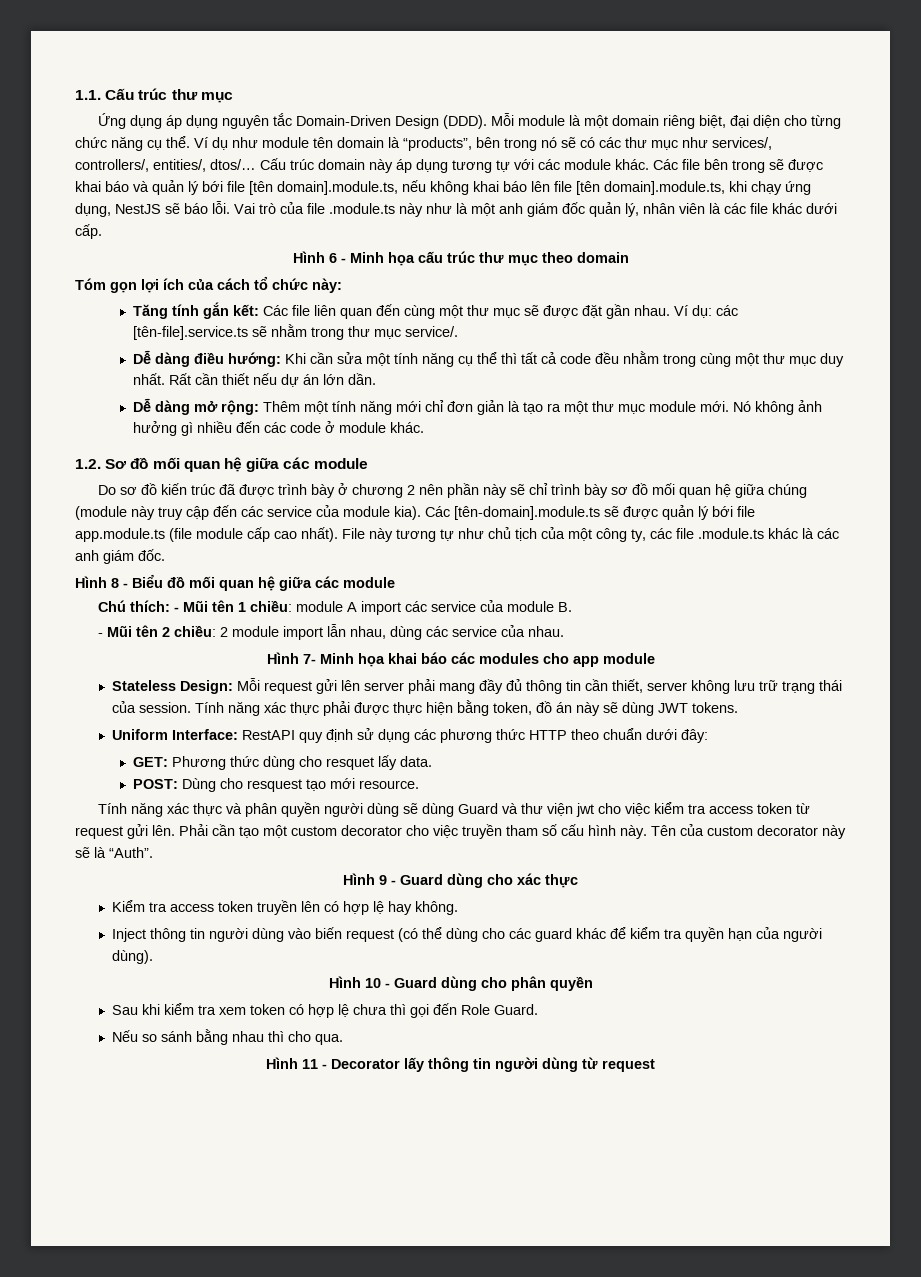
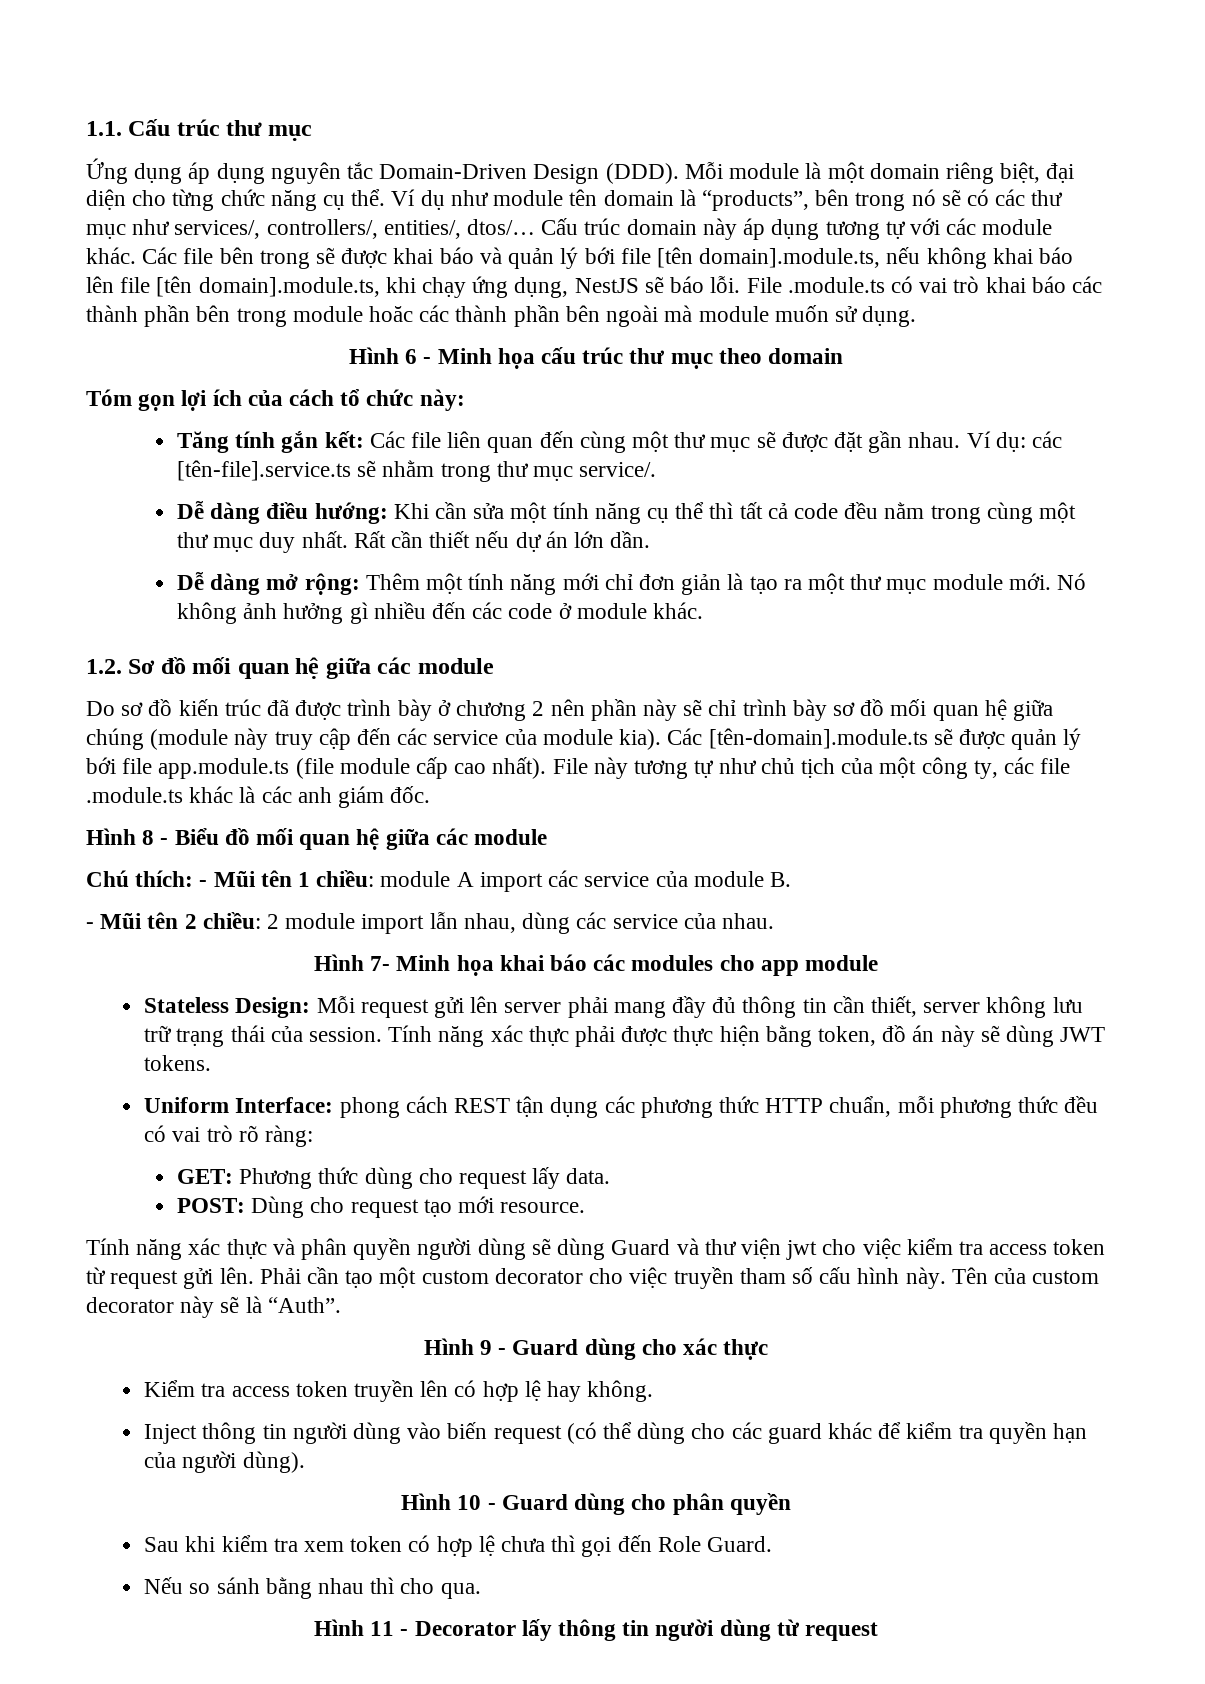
[234,202,837,217] [75,224,102,239] Vai trò của file .module.ts này như là một anh giám đốc quản lý, nhân viên là các file khác dưới cấp. -> [746,276,1102,293] [86,305,917,327] File .module.ts có vai trò khai báo các thành phần bên trong module hoăc các thành phần bên ngoài mà module muốn sử dụng.
[623,351,660,364] nhằm -> [884,502,925,519] nằm
[242,728,375,743] RestAPI quy định sử -> [339,1096,545,1118] phong cách REST tận
[571,728,709,743] theo chuẩn dưới đây: -> [829,1096,1099,1118] [144,1125,313,1147] chuẩn, mỗi phương thức đều có vai trò rõ ràng:
[326,757,375,770] resquet -> [458,1170,527,1189] request
[247,779,303,792] resquest -> [350,1199,419,1218] request

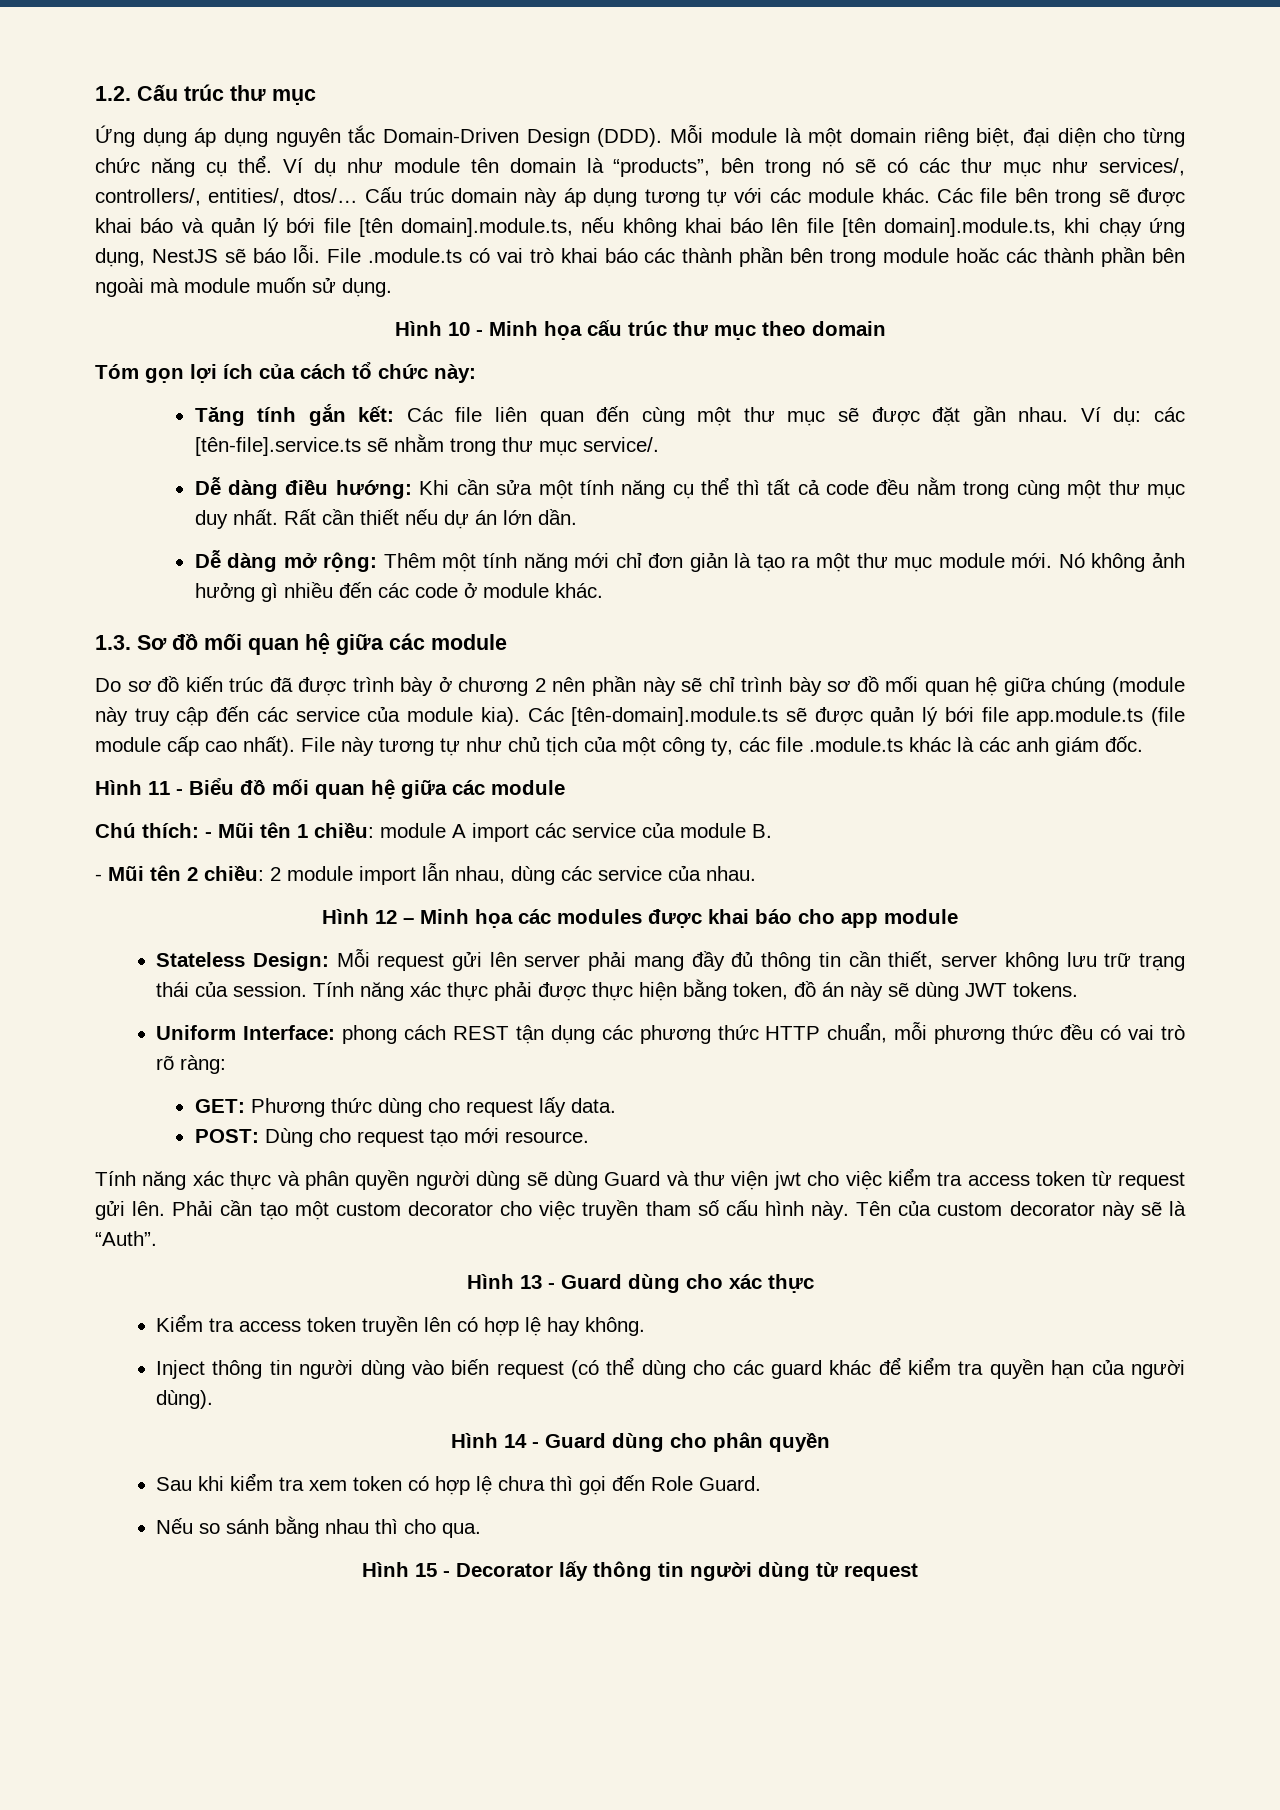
[86,121,122,136] 1.1. -> [95,86,131,101] 1.2.
[405,349,418,364] 6 -> [447,322,470,336] 10
[86,659,122,674] 1.2. -> [95,635,131,650] 1.3.
[142,830,155,845] 8 -> [148,781,170,795] 11
[370,954,714,976] 7- Minh họa khai báo các modules -> [375,909,792,928] 12 – Minh họa các modules được khai báo
[479,1340,492,1355] 9 -> [519,1275,542,1289] 13
[457,1495,482,1510] 10 -> [503,1434,527,1448] 14
[370,1621,395,1636] 11 -> [415,1563,437,1577] 15

